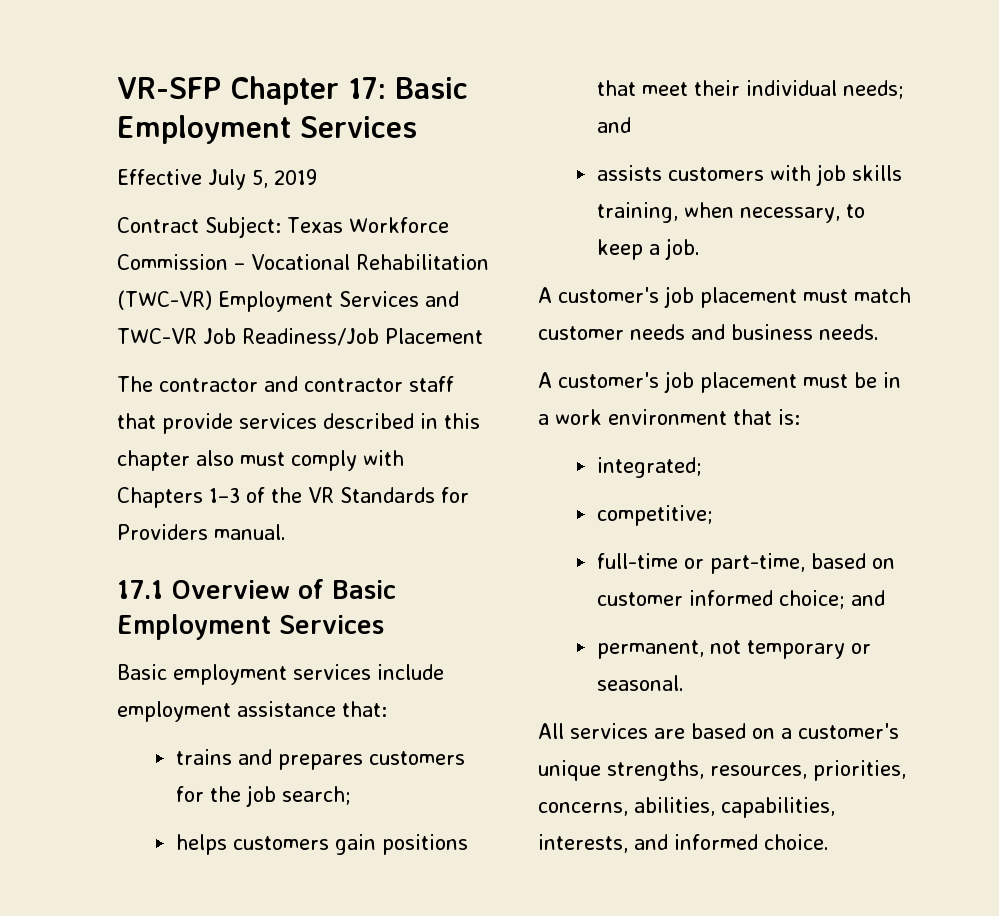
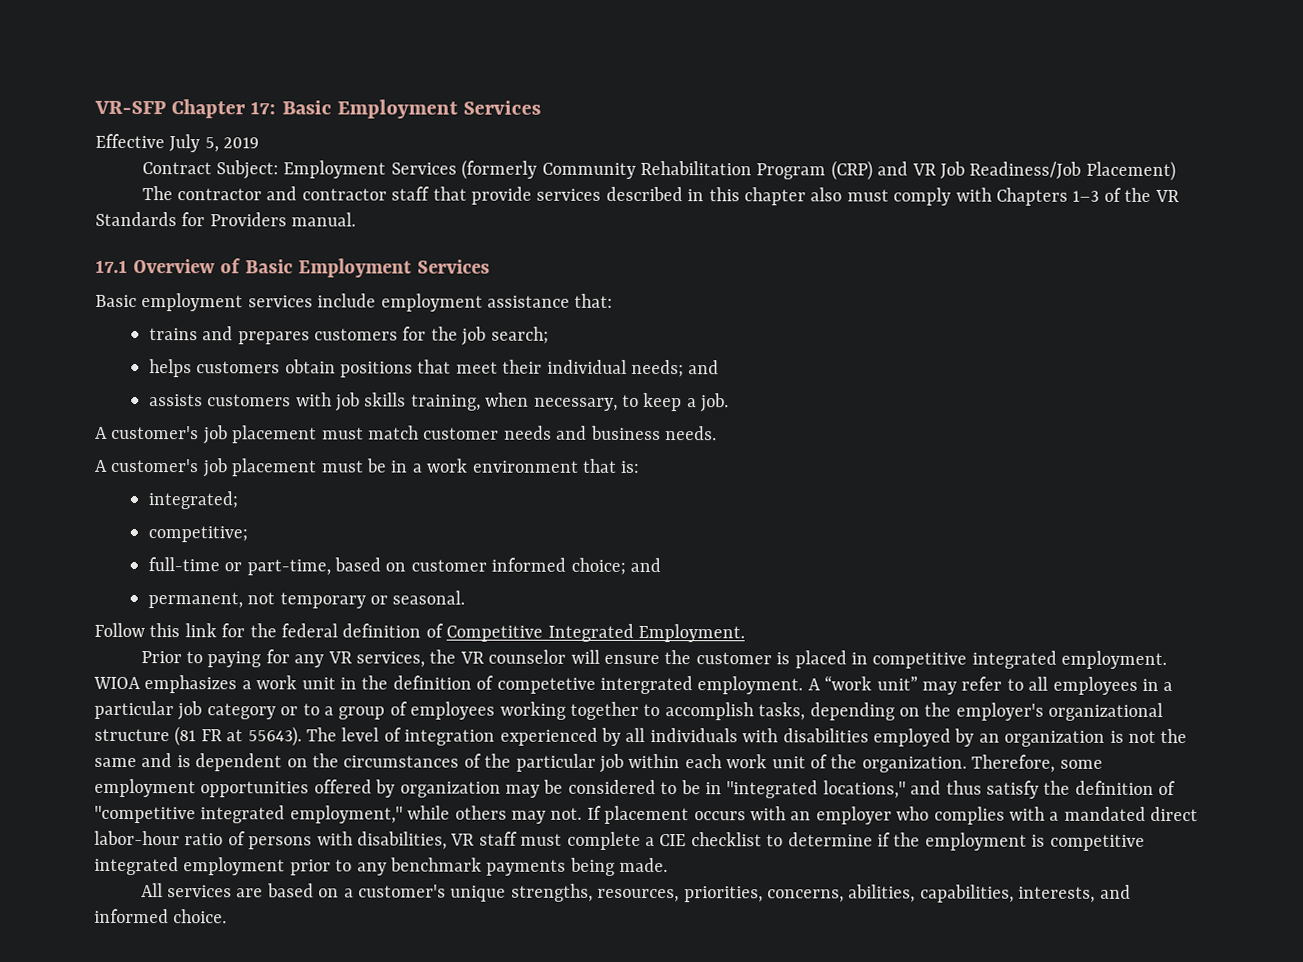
[287,217,449,233] [117,254,489,270] [117,290,459,312] [117,328,197,344] Texas Workforce Commission – Vocational Rehabilitation (TWC-VR) Employment Services and TWC-VR -> [283,159,937,181] Employment Services (formerly Community Rehabilitation Program (CRP) and VR
[385,328,483,344] Placement -> [1085,160,1176,182] Placement)
[334,834,376,855] gain -> [284,359,336,374] obtain
(684, 683) none -> [94,622,745,643] [140,649,1168,669] [93,675,1174,695] [94,700,1164,721] [94,726,1188,747] [94,753,1103,773] [94,778,1177,799] [94,805,1199,825] [94,830,1145,851] [94,856,669,876] // Follow this link for the federal definition of Competitive Integrated Employment. // Prior to paying for any VR services, the VR counselor will ensure the customer is placed in competitive integrated employment. WIOA emphasizes a work unit in the definition of competetive intergrated employment. A “work unit” may refer to all employees in a particular job category or to a group of employees working together to accomplish tasks, depending on the employer's organizational structure (81 FR at 55643). The level of integration experienced by all individuals with disabilities employed by an organization is not the same and is dependent on the circumstances of the particular job within each work unit of the organization. Therefore, some employment opportunities offered by organization may be considered to be in "integrated locations," and thus satisfy the definition of "competitive integrated employment," while others may not. If placement occurs with an employer who complies with a mandated direct labor-hour ratio of persons with disabilities, VR staff must complete a CIE checklist to determine if the employment is competitive integrated employment prior to any benchmark payments being made.

